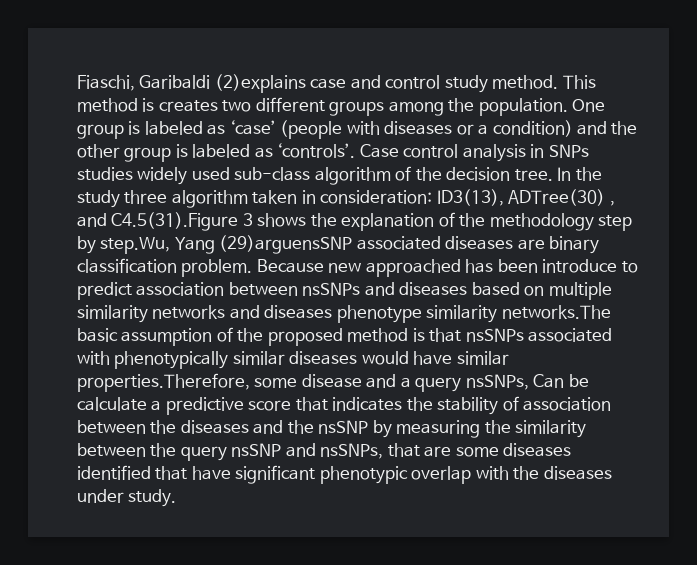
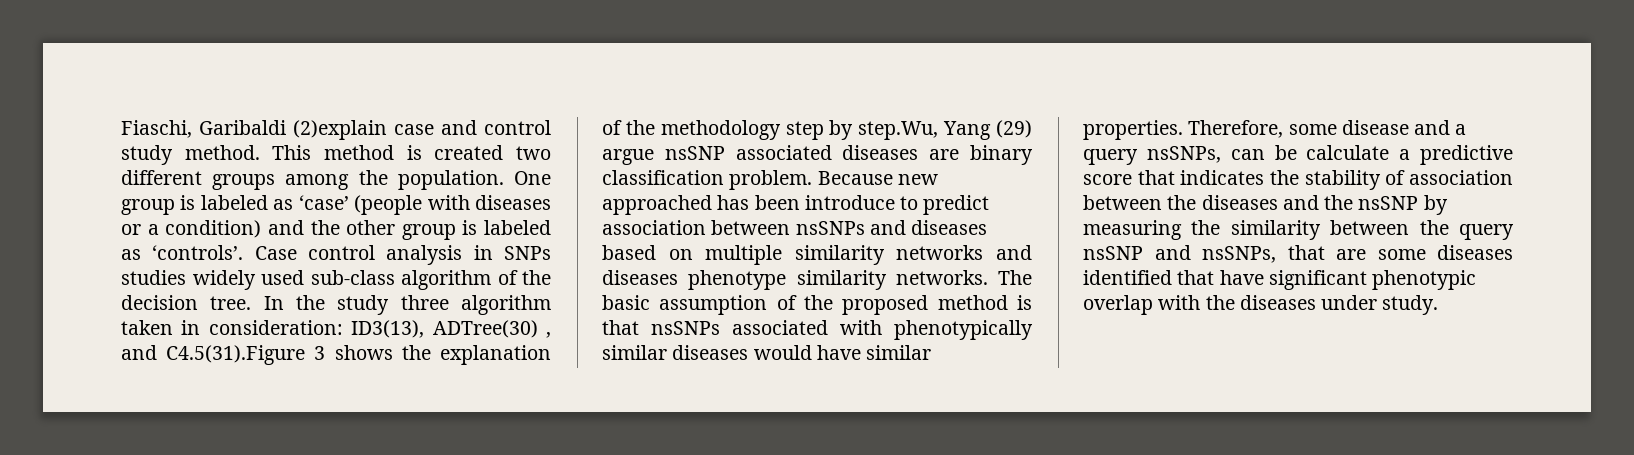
[214,74,306,93] (2)explains -> [293,120,387,140] (2)explain
[158,100,218,112] creates -> [434,145,504,160] created
[219,235,353,254] (29)arguensSNP -> [996,120,1032,138] [602,146,725,165] (29) argue nsSNP
[501,305,611,319] networks.The -> [895,270,1032,285] networks. The
[77,373,250,392] properties.Therefore, -> [1083,120,1284,140] properties. Therefore,
[533,374,565,388] Can -> [1230,149,1265,160] can

